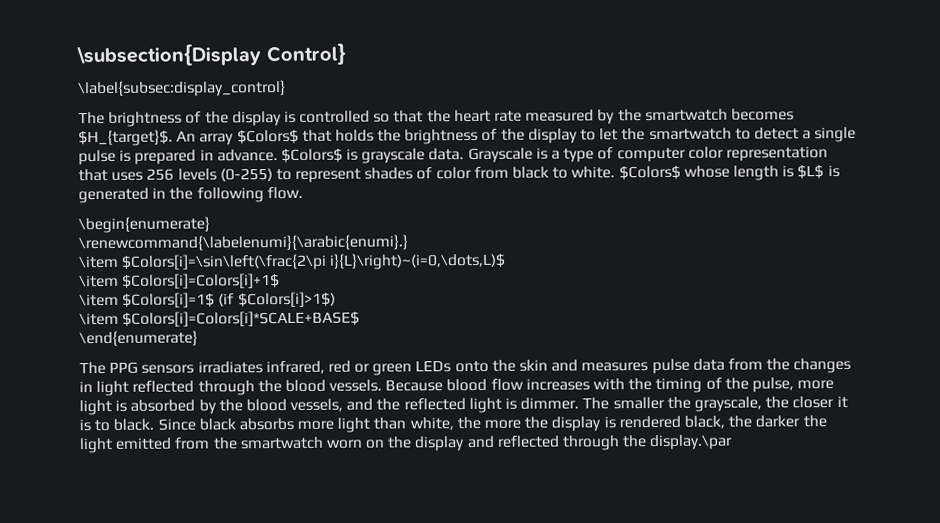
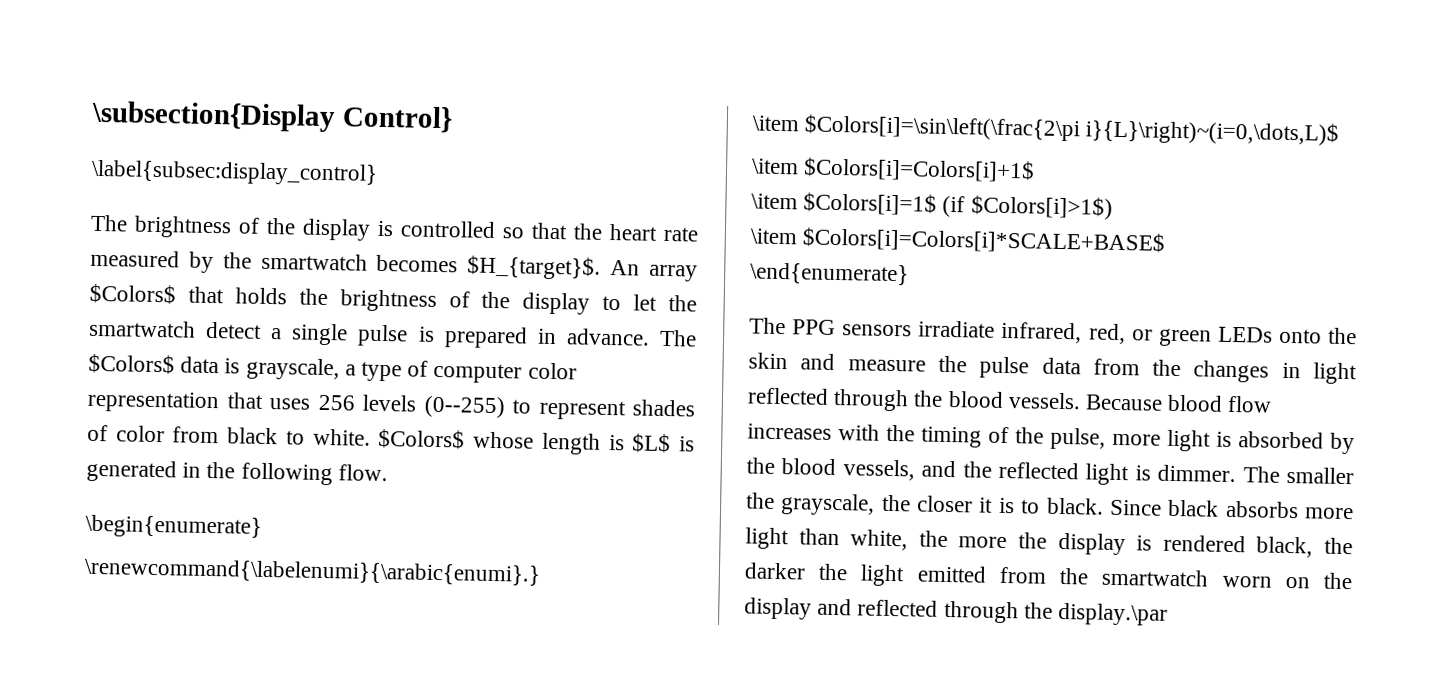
[734,128,751,140] to -> (196, 328) none
[280,147,548,164] $Colors$ is grayscale data. Grayscale is -> [658,329,697,347] [88,353,340,381] The $Colors$ data is grayscale,
[219,168,273,182] (0-255) -> [423,395,505,419] (0--255)
[197,360,351,375] irradiates infrared, red -> [918,320,1126,345] irradiate infrared, red,
[581,362,649,372] measures -> [847,355,967,373] measure the

